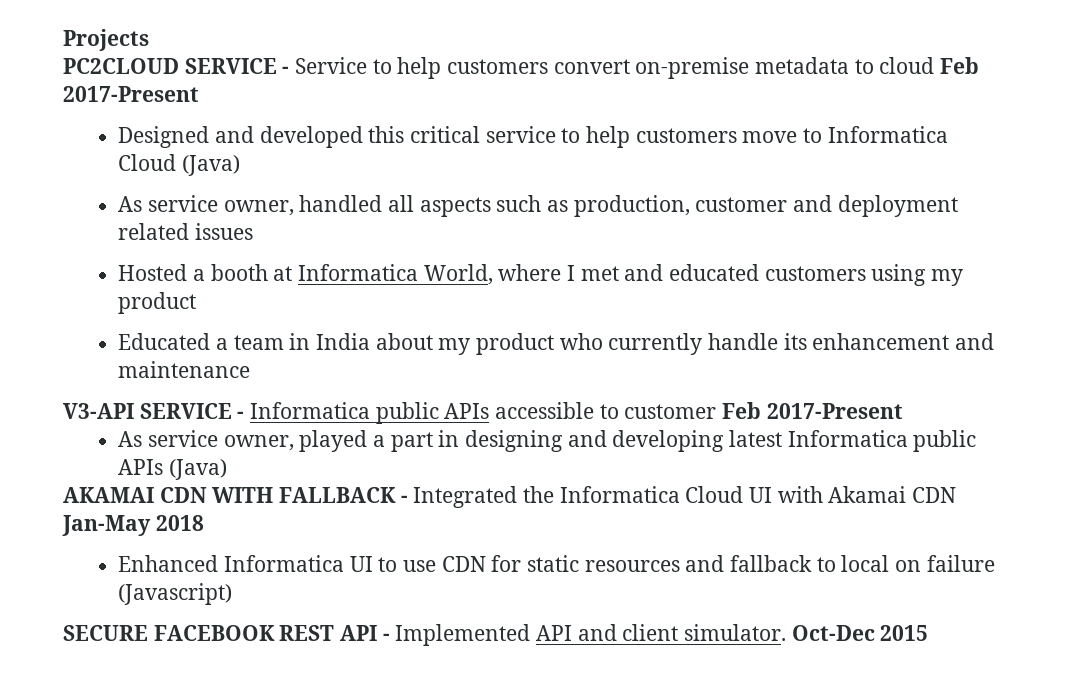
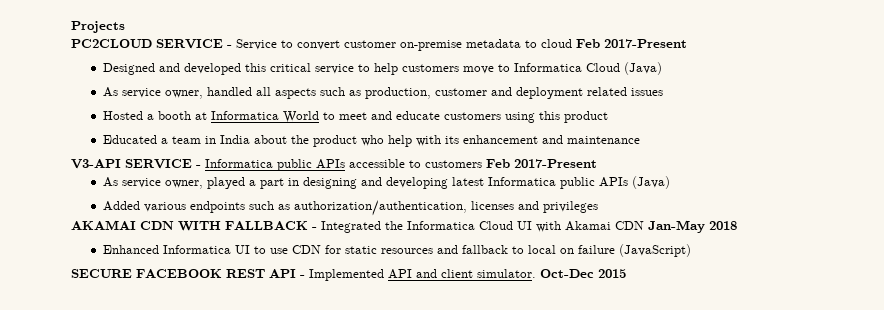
[397,57,630,79] help customers convert -> [297,40,396,50] convert customer
[423,264,760,285] World, where I met and educated -> [282,111,440,123] World to meet and educate
[931,269,964,286] my -> [538,111,560,120] this
[438,338,471,355] my -> [290,135,309,144] the
[608,333,779,355] currently handle -> [387,135,441,147] help with
[624,404,717,419] customer -> [425,160,482,168] customers
(228, 469) none -> [102,200,598,216] // Added various endpoints such as authorization/authentication, licenses and privileges
[118,583,233,605] (Javascript) -> [618,244,691,257] (JavaScript)

